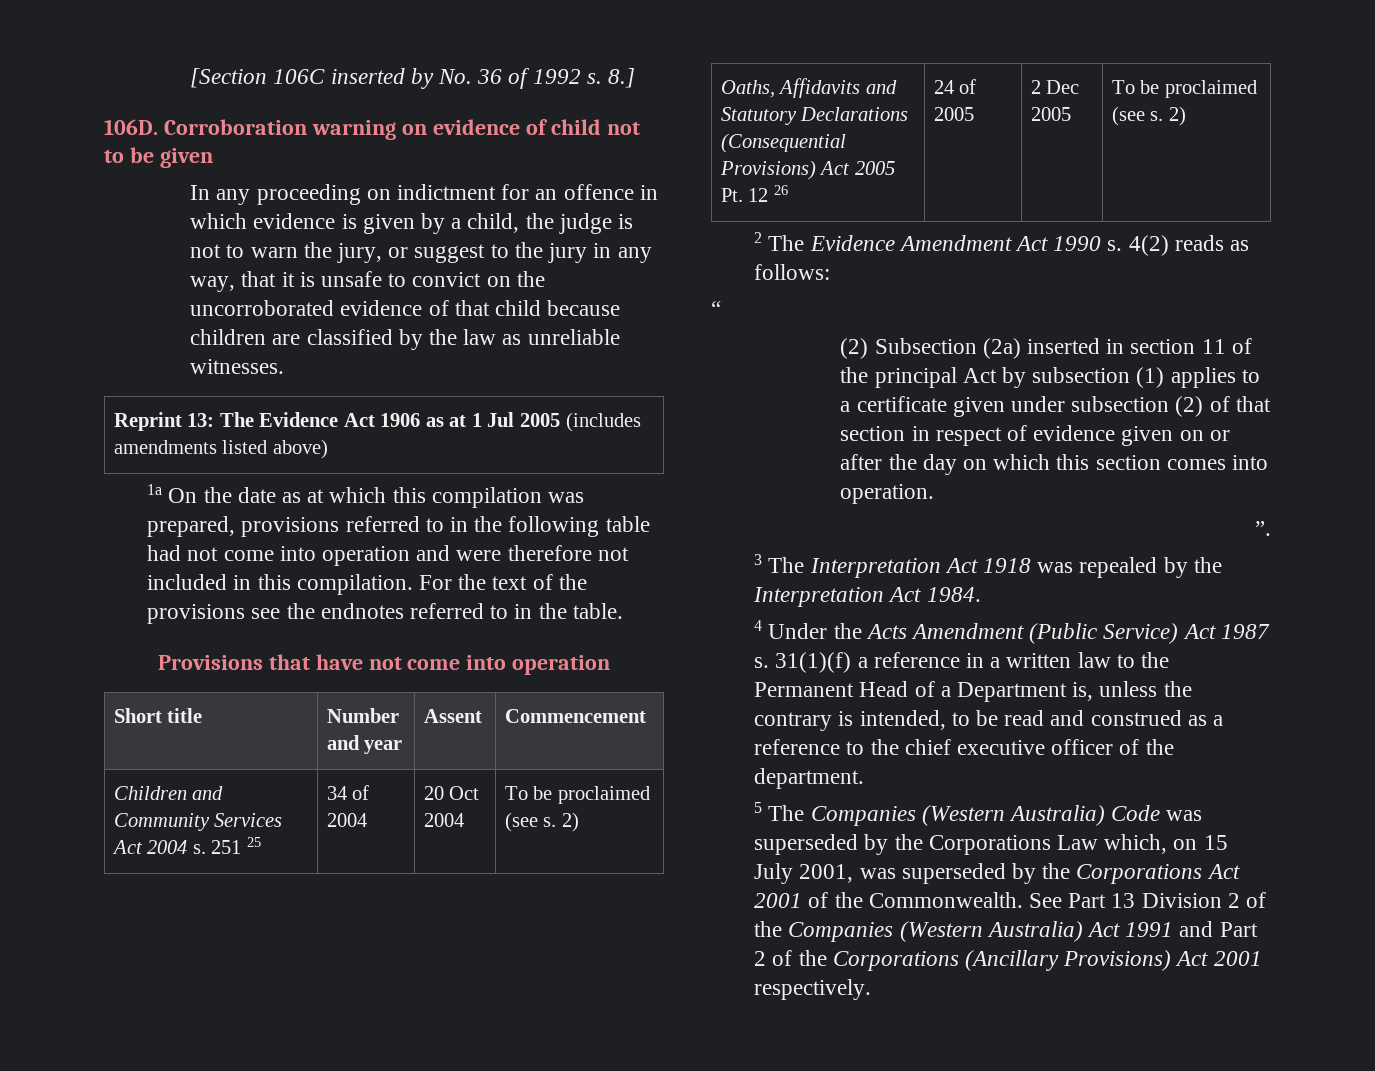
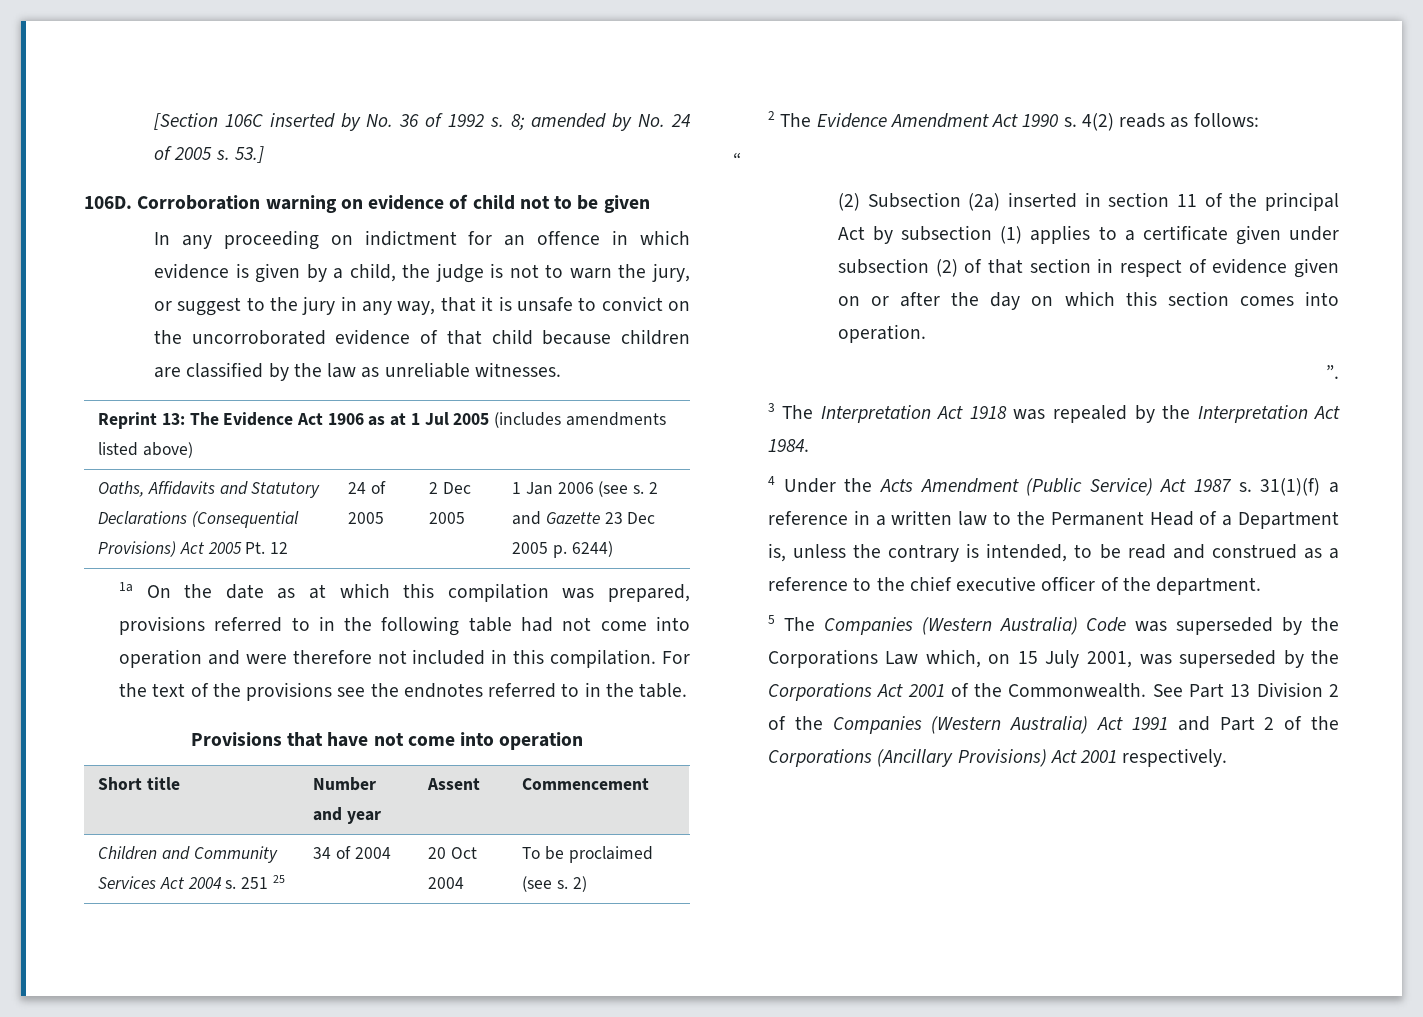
[608,68,636,88] 8.] -> [510,113,690,131] [153,146,264,163] 8; amended by No. 24 of 2005 s. 53.]
(328, 449) none -> [98,481,321,498] [98,511,299,528] [98,541,288,557] [348,481,386,494] [348,512,385,524] [429,482,471,494] [429,512,466,524] [512,481,658,497] [512,511,656,525] [512,541,613,558] // Oaths, Affidavits and Statutory Declarations (Consequential Provisions) Act 2005 Pt. 12 | 24 of 2005 | 2 Dec 2005 | 1 Jan 2006 (see s. 2 and Gazette 23 Dec 2005 p. 6244)
[720,78,897,98] [720,107,909,125] [720,133,846,153] [719,160,895,180] [720,185,788,202] [933,79,977,94] [933,107,974,121] [1030,80,1080,94] [1030,107,1071,121] [1111,80,1257,98] [1111,106,1186,126] // Oaths, Affidavits and Statutory Declarations (Consequential Provisions) Act 2005 Pt. 12 26 | 24 of 2005 | 2 Dec 2005 | To be proclaimed (see s. 2) -> (587, 884) none

